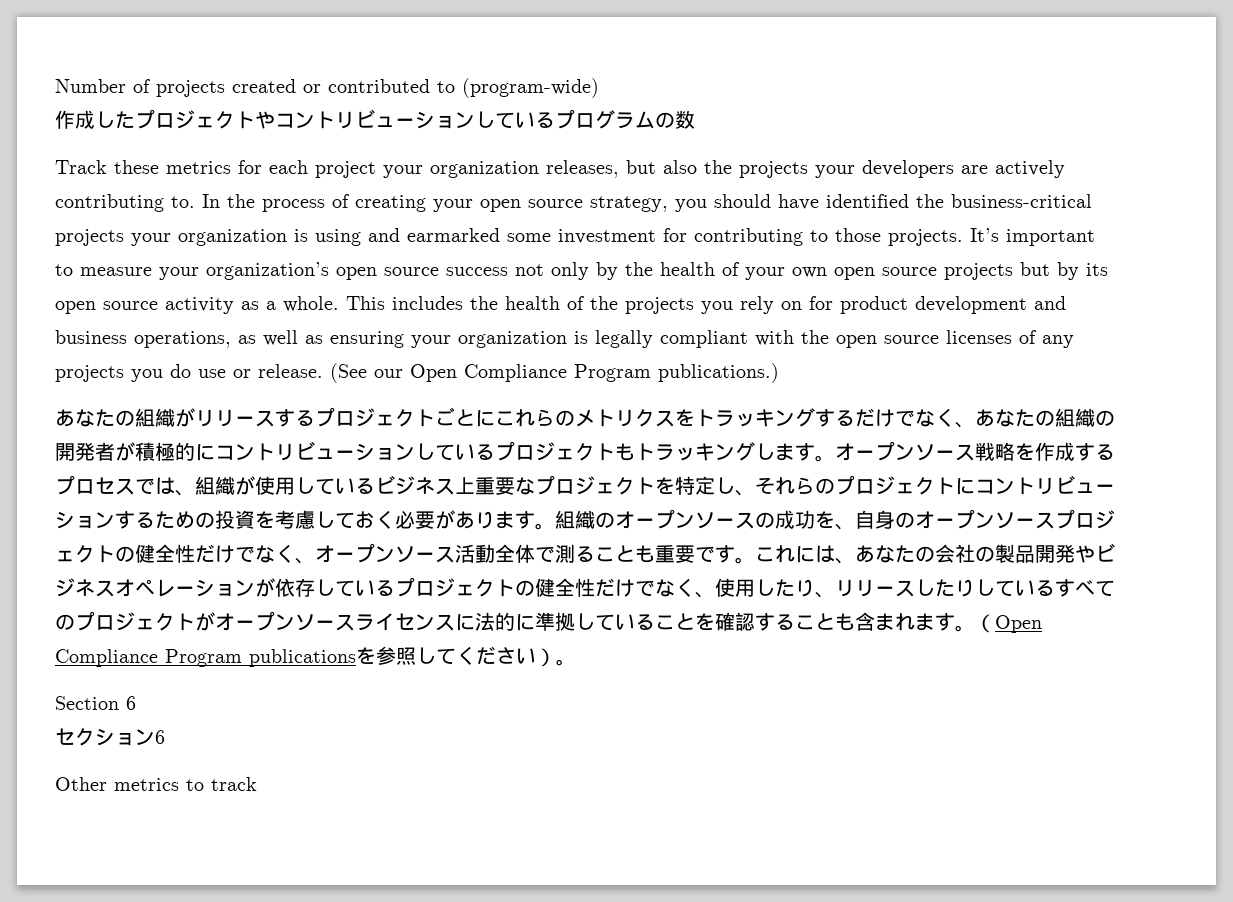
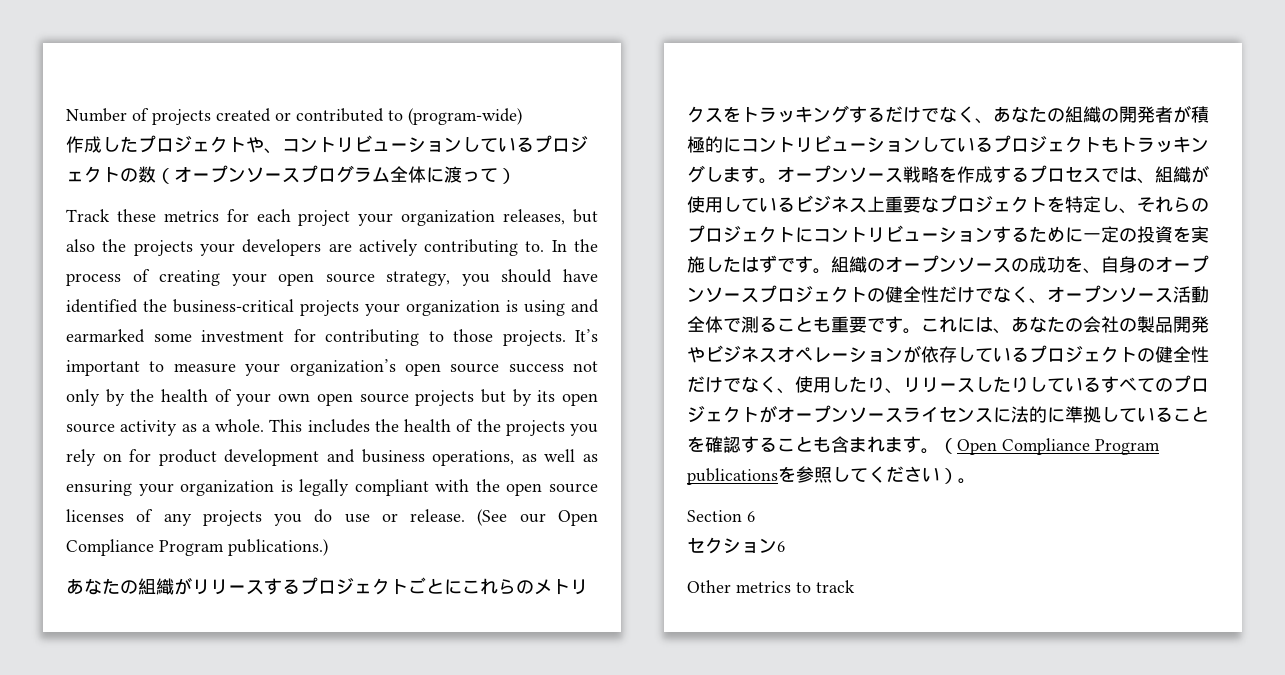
[275,109,695,129] コントリビューションしているプログラムの数 -> [264,135,588,154] [66,165,516,184] 、コントリビューションしているプロジェクトの数（オープンソースプログラム全体に渡って）
(195, 520) none -> [1065,226,1119,243] に一定
[275,510,515,529] 考慮しておく必要がありま -> [1191,226,1209,243] [687,255,795,273] 実施したはずで

